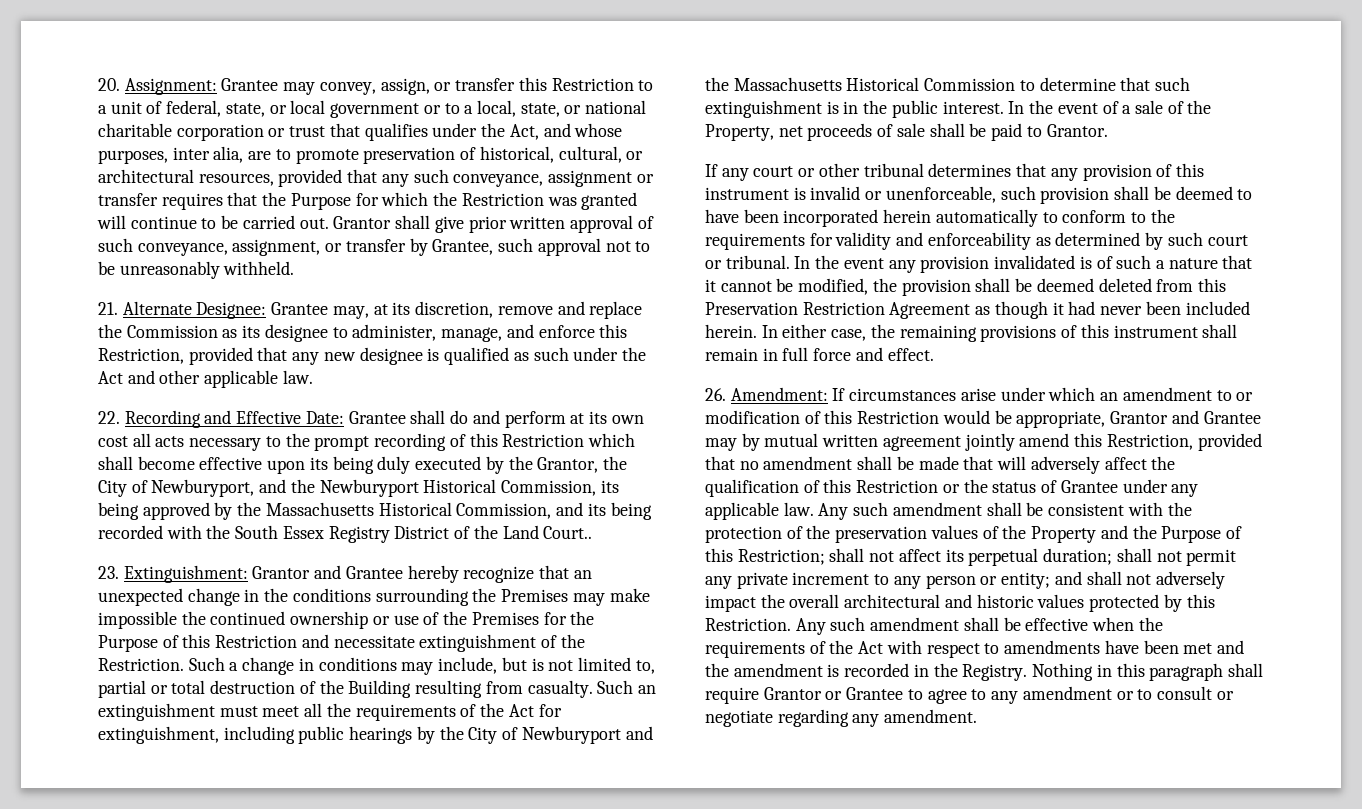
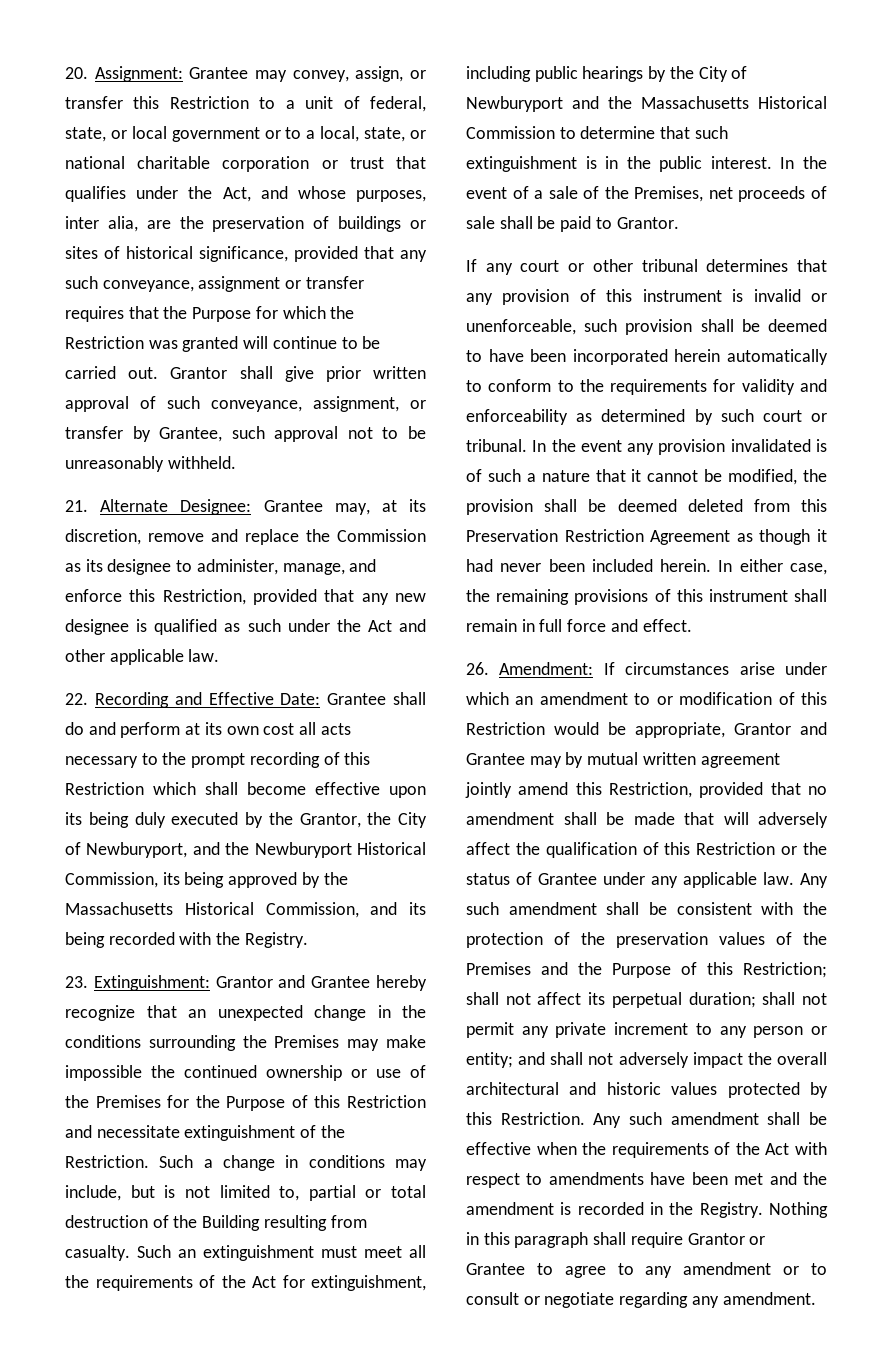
[275,146,644,164] [98,169,274,186] to promote preservation of historical, cultural, or architectural resources, -> [179,216,426,232] [65,246,288,262] the preservation of buildings or sites of historical significance,
[235,525,593,543] South Essex Registry District of the Land Court.. -> [244,932,308,948] Registry.
[705,124,774,141] Property, -> [634,186,704,202] Premises,
[1031,526,1097,543] Property -> [466,962,531,975] Premises

